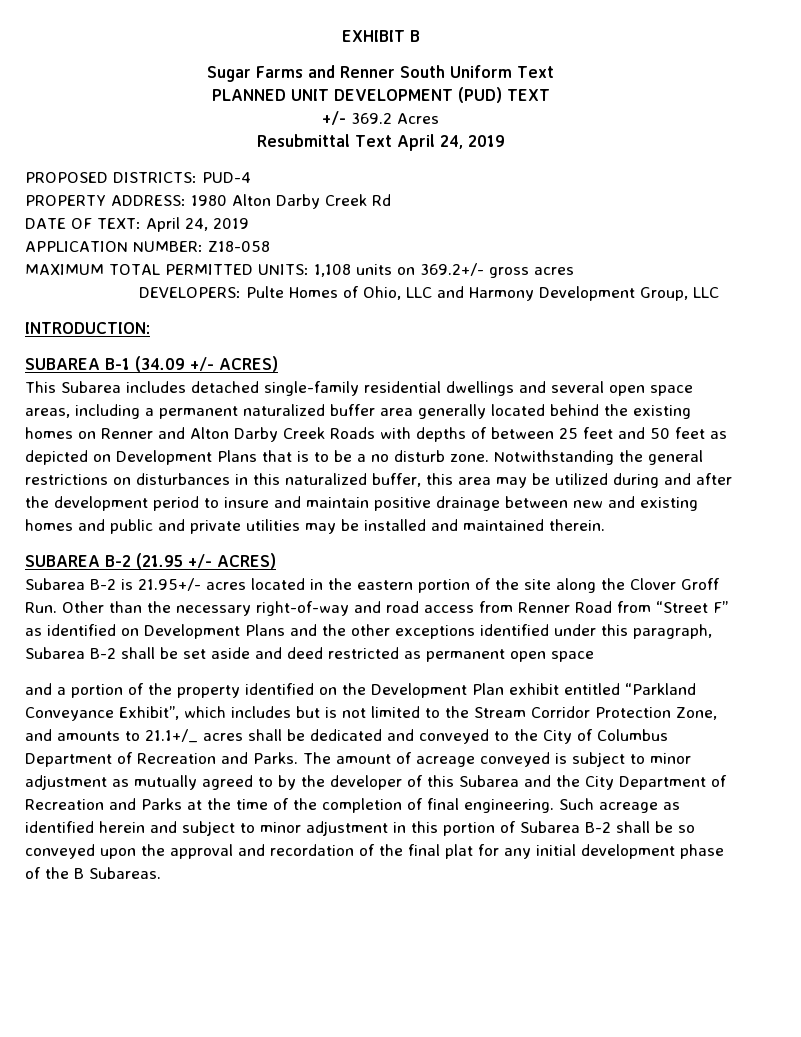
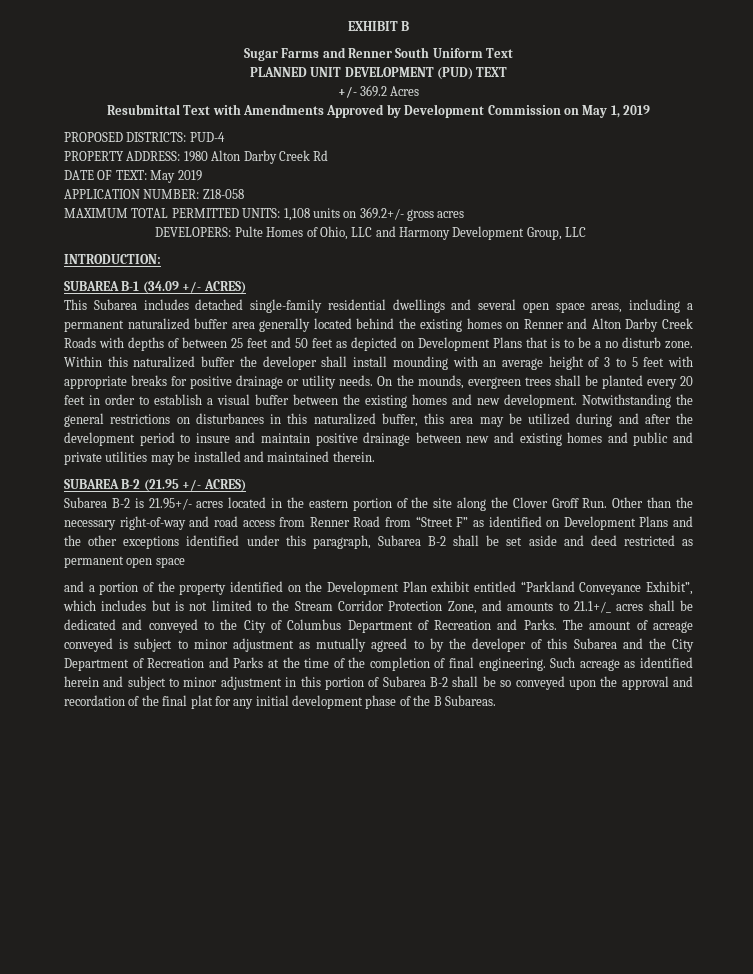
[396,134,463,151] April 24, -> [212,104,620,118] with Amendments Approved by Development Commission on May 1,
[146,217,208,232] April 24, -> [150,170,176,183] May
(489, 458) none -> [64,356,693,370] [64,375,693,389] [64,394,577,408] Within this naturalized buffer the developer shall install mounding with an average height of 3 to 5 feet with appropriate breaks for positive drainage or utility needs. On the mounds, evergreen trees shall be planted every 20 feet in order to establish a visual buffer between the existing homes and new development.

